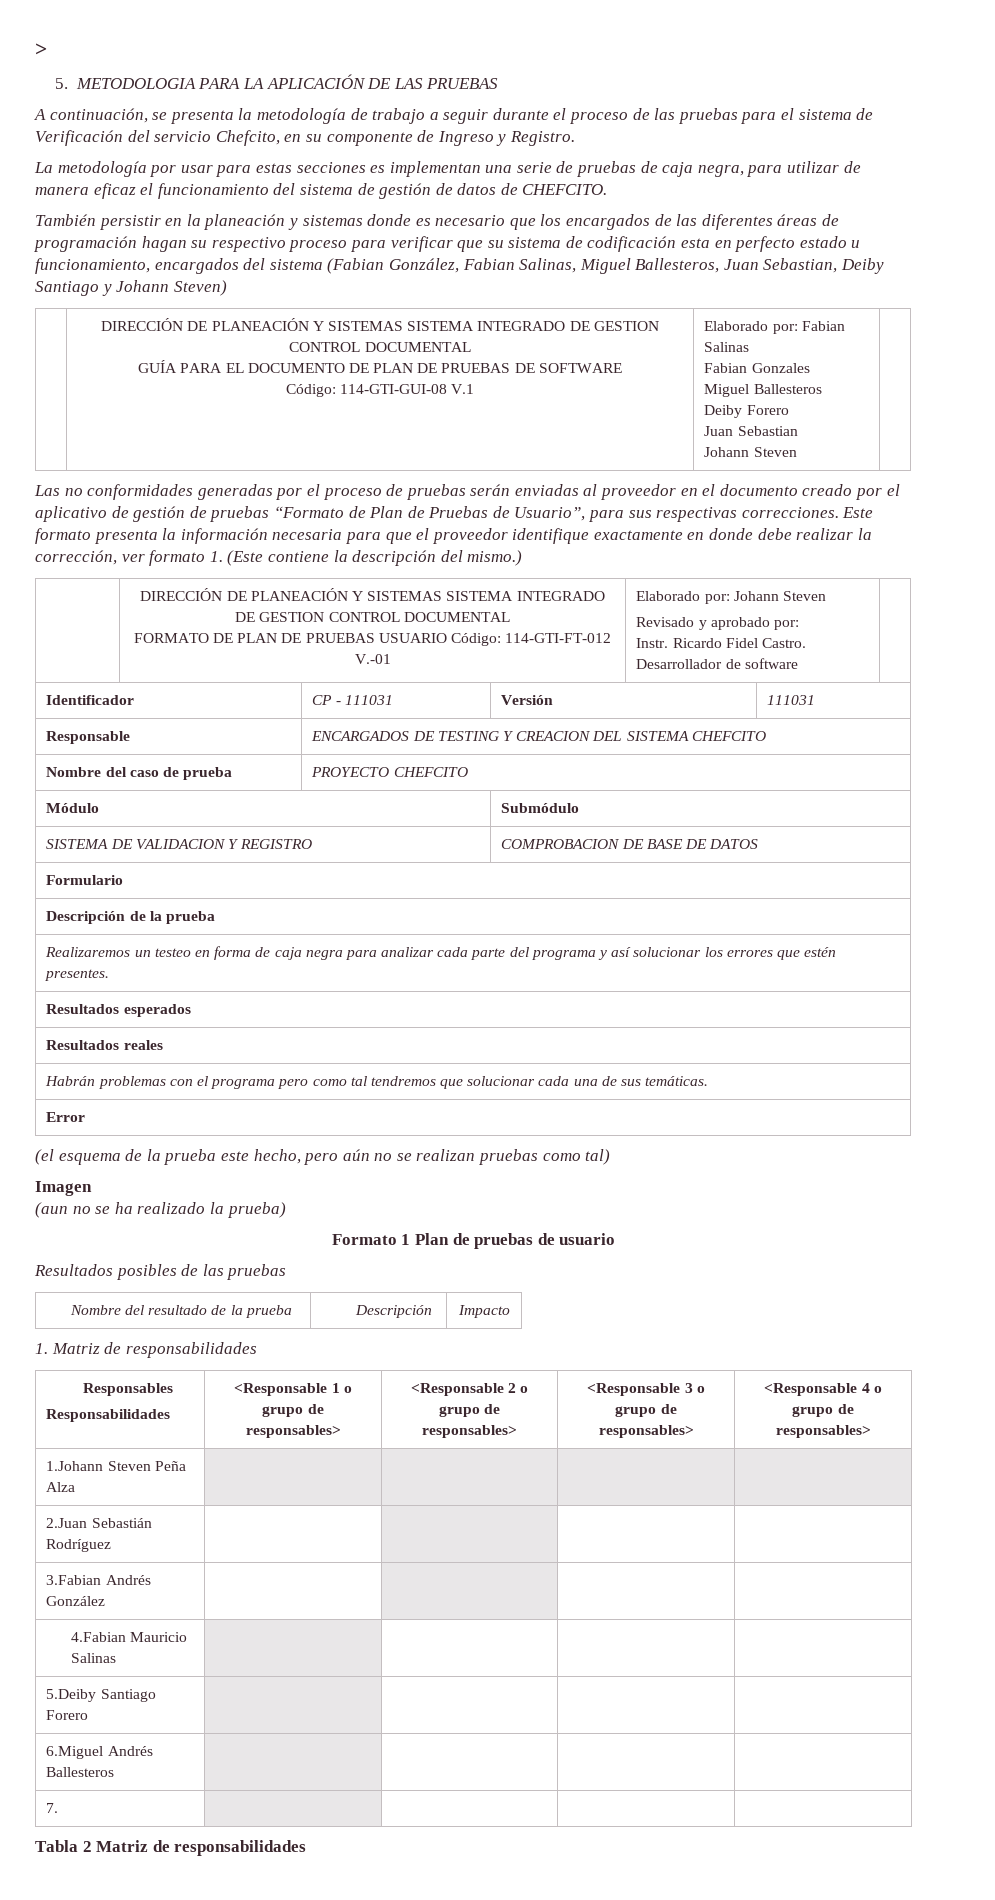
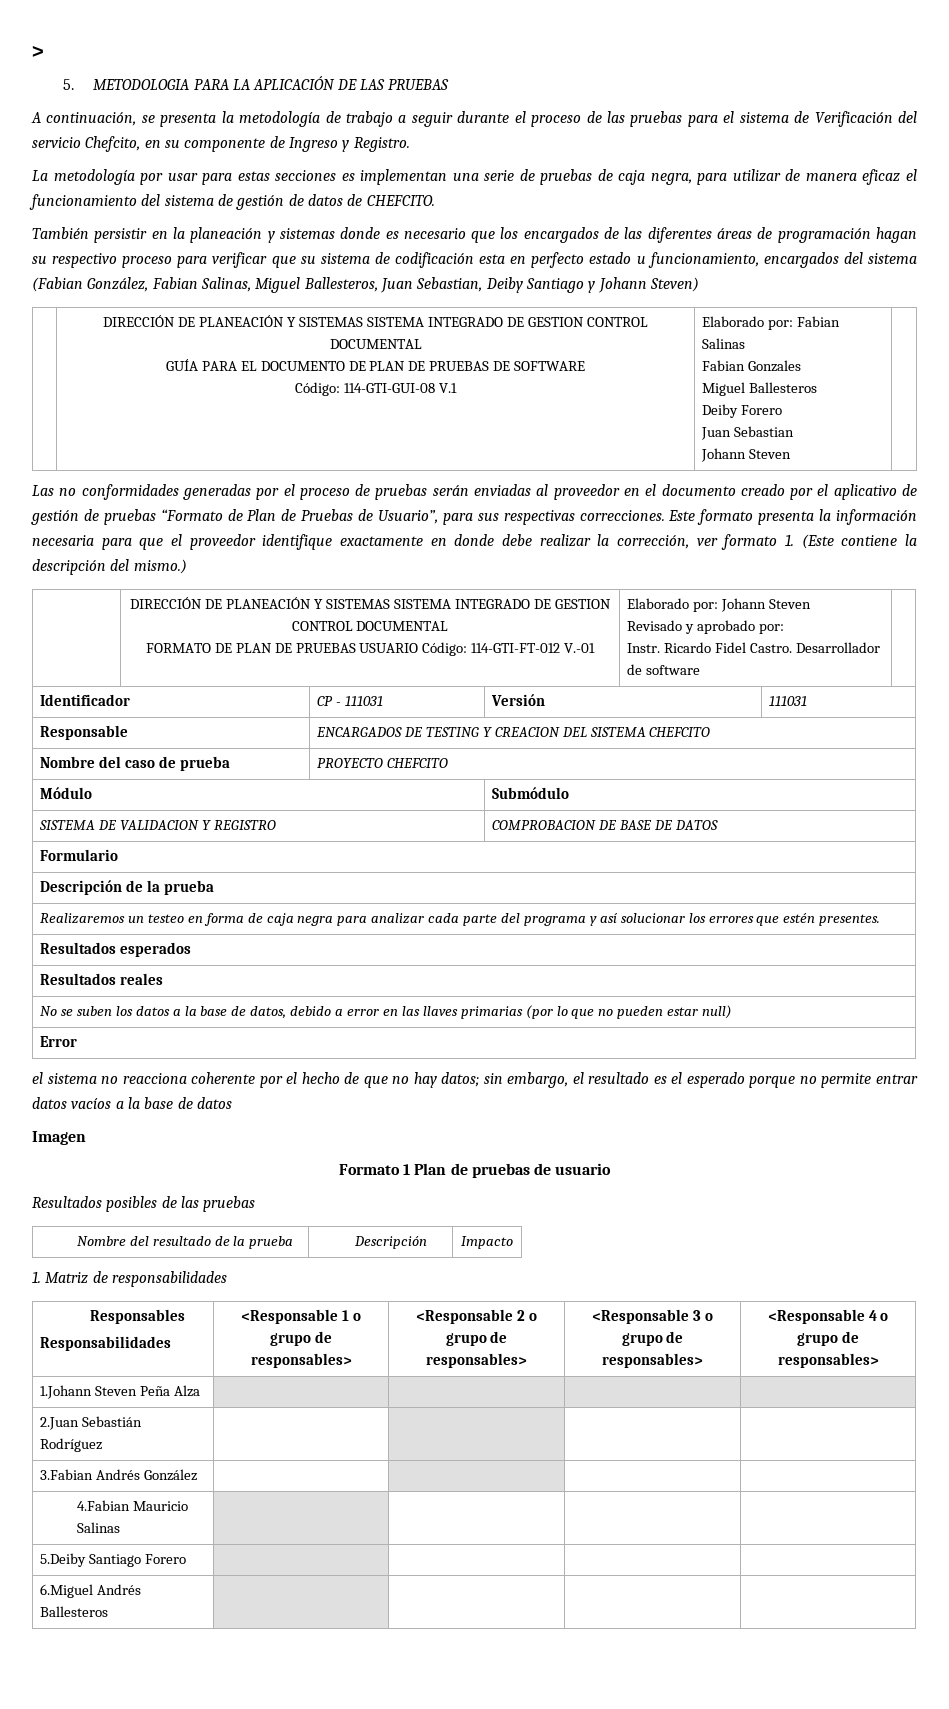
[45,1076,709,1089] [46,1112,86,1122] [35,1149,611,1165] [35,1181,92,1196] [35,1202,286,1218] Habrán problemas con el programa pero como tal tendremos que solucionar cada una de sus temáticas. // Error // (el esquema de la prueba este hecho, pero aún no se realizan pruebas como tal) // Imagen // (aun no se ha realizado la prueba) -> [40,1005,733,1019] [40,1036,78,1047] [32,1072,918,1088] [32,1097,232,1109] [32,1131,86,1145] No se suben los datos a la base de datos, debido a error en las llaves primarias (por lo que no pueden estar null) // Error // el sistema no reacciona coherente por el hecho de que no hay datos; sin embargo, el resultado es el esperado porque no permite entrar datos vacíos a la base de datos // Imagen
[46,1803,59,1813] [35,1840,307,1856] // 7. | | | | // Tabla 2 Matriz de responsabilidades -> (109, 1611) none

